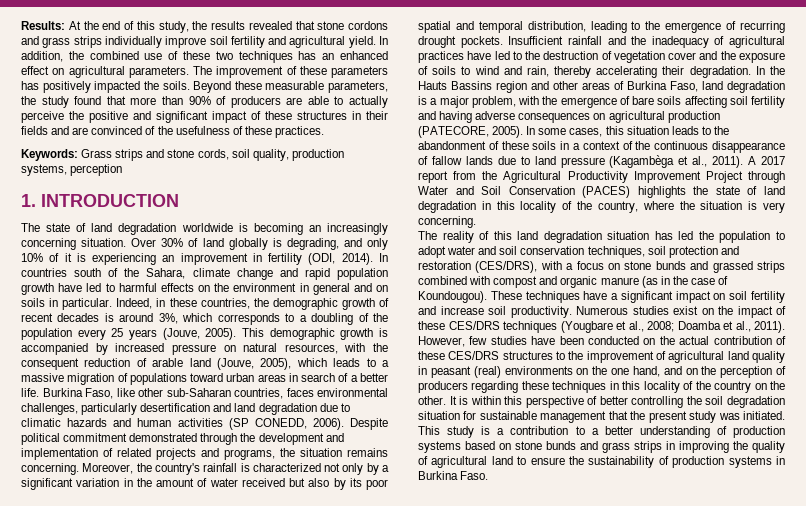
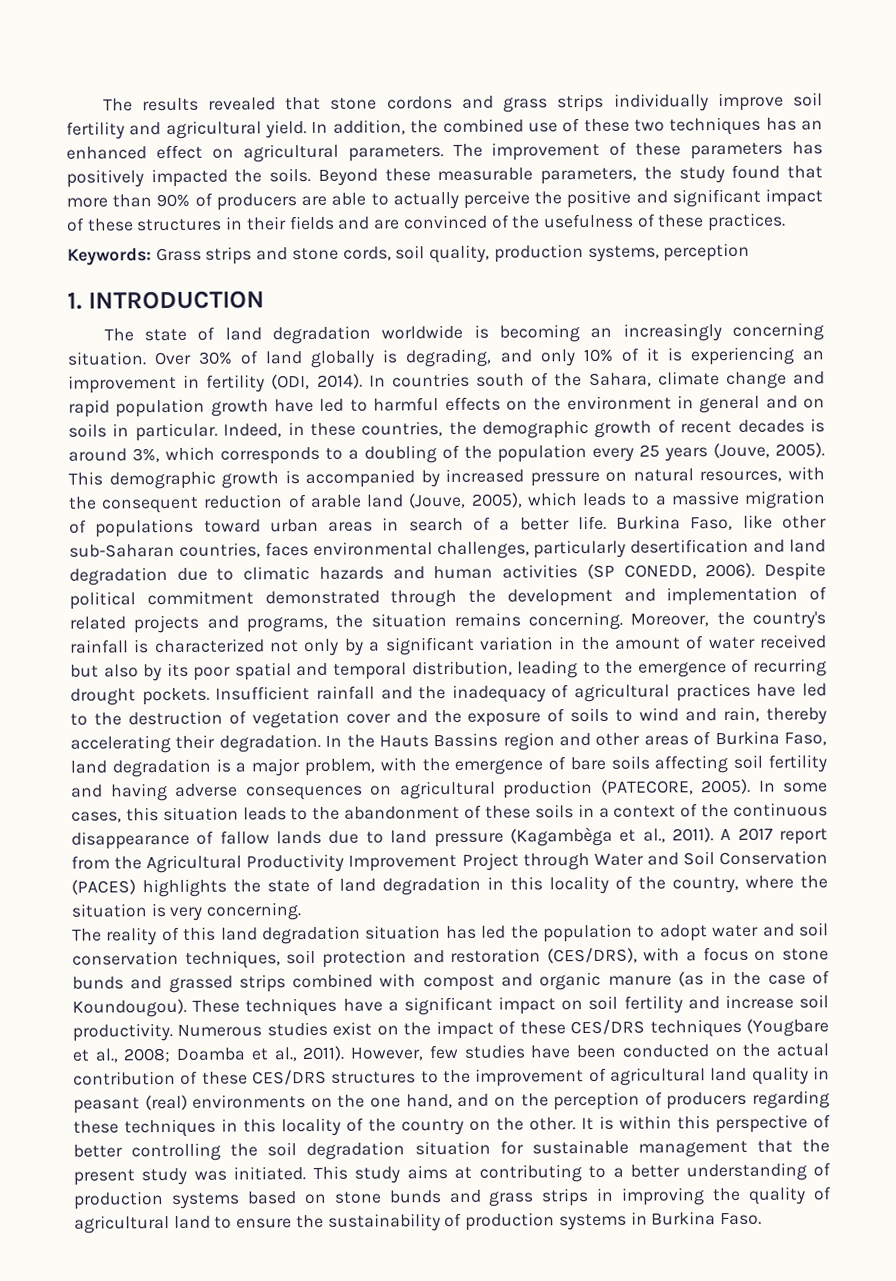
[21,21,208,33] Results: At the end of this study, the -> [102,98,133,112] The
[481,426,569,435] is a contribution -> [406,1164,582,1183] aims at contributing

